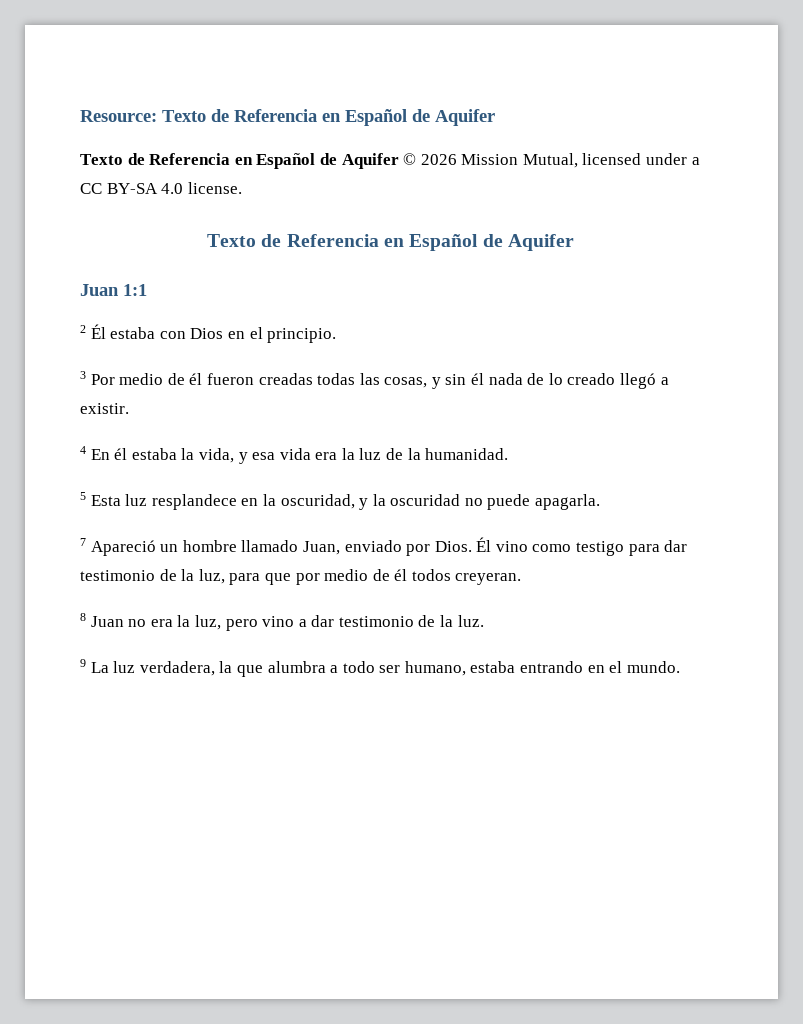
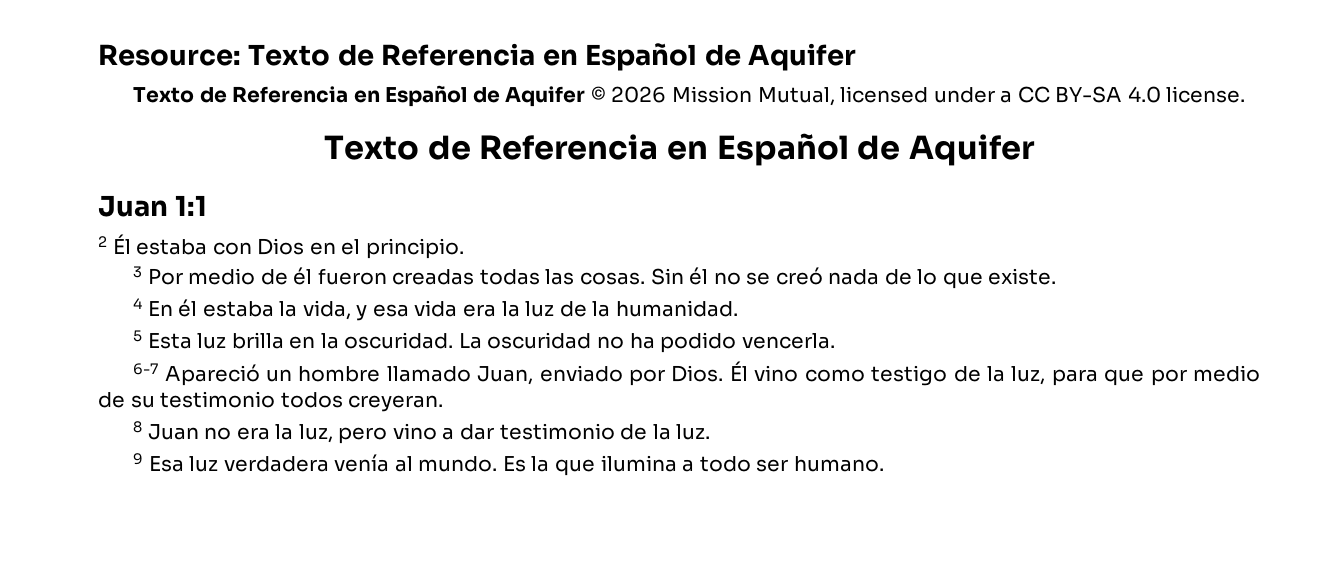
[384,373,669,389] [80,403,129,414] cosas, y sin él nada de lo creado llegó a existir. -> [580,267,1057,289] cosas. Sin él no se creó nada de lo que existe.
[151,494,237,510] resplandece -> [231,332,284,349] brilla
[280,494,601,510] [80,538,86,546] oscuridad, y la oscuridad no puede apagarla. // 7 -> [344,332,835,353] [133,363,159,375] oscuridad. La oscuridad no ha podido vencerla. // 6-7
[628,540,688,556] [80,570,155,581] para dar testimonio -> (948, 375) none
[394,569,408,581] él -> [130,391,276,408] su testimonio
[90,661,215,676] La luz verdadera, -> [148,454,526,472] Esa luz verdadera venía al mundo. Es
[267,661,326,673] alumbra -> [600,455,677,472] ilumina
[404,661,680,676] humano, estaba entrando en el mundo. -> [793,456,884,472] humano.

